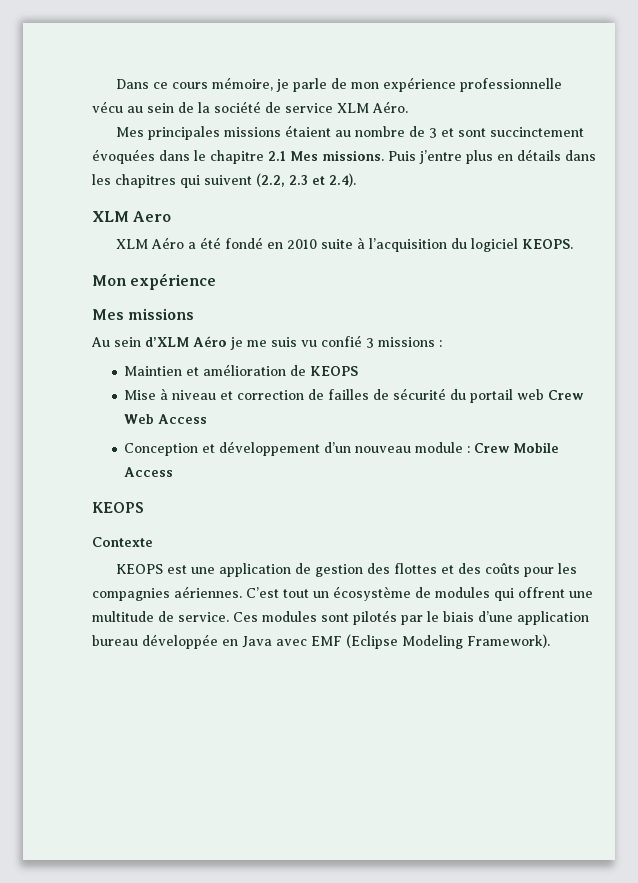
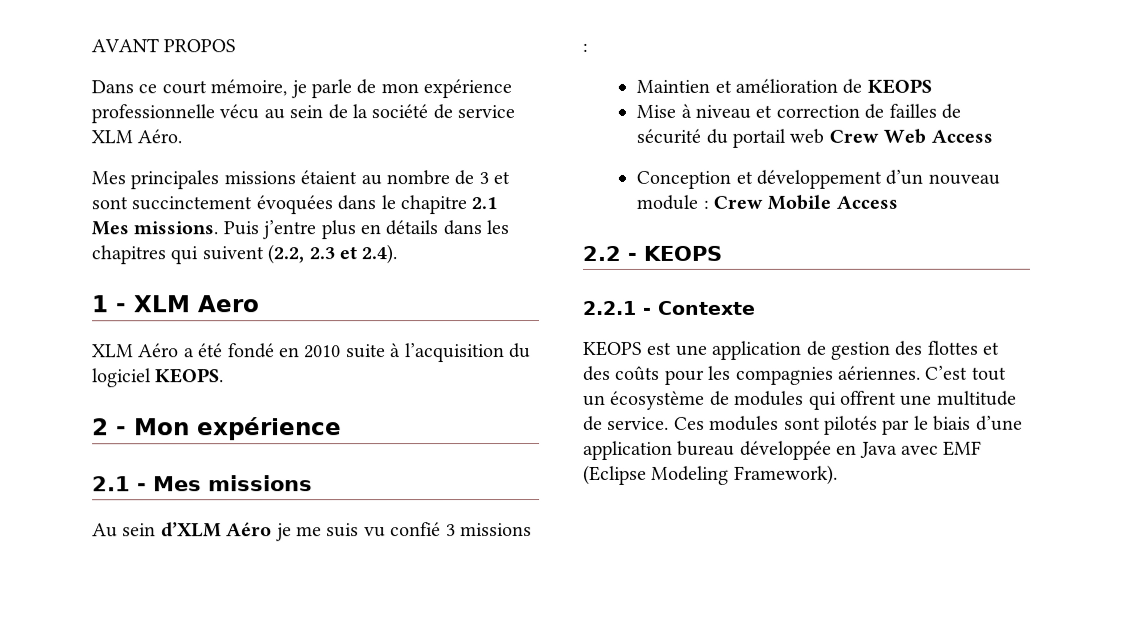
(116, 84) none -> [91,38,237,53] AVANT PROPOS //
[172,82,209,89] cours -> [161,80,207,95] court
(356, 180) none -> [91,295,127,313] 1 -
(574, 244) none -> [92,418,127,436] 2 -
(217, 281) none -> [92,476,147,492] 2.1 -
[92,502,144,513] KEOPS // -> [582,245,722,261] [582,300,652,315] 2.2 - KEOPS // 2.2.1 -

